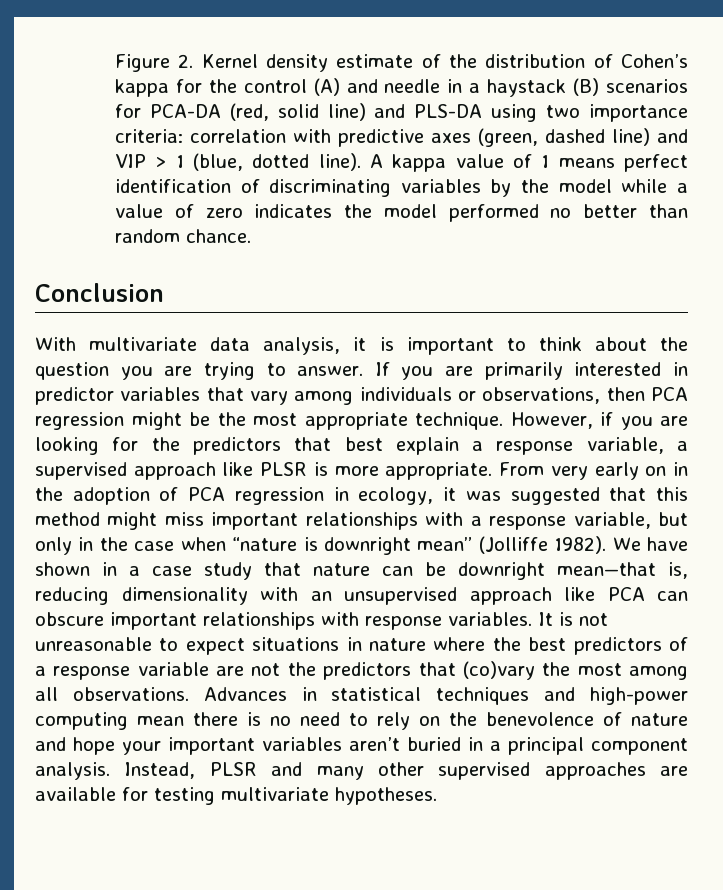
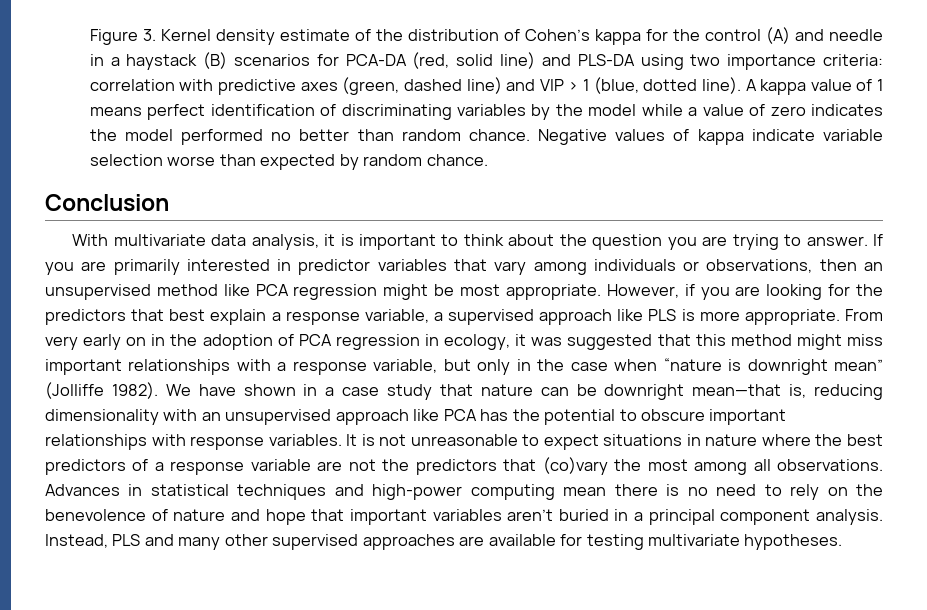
[178,54,194,68] 2. -> [142,29,156,41] 3.
(251, 236) none -> [538,129,883,145] [89,154,488,170] Negative values of kappa indicate variable selection worse than expected by random chance.
[651,387,688,401] [35,412,503,430] PCA regression might be the most appropriate technique. -> [864,262,884,271] [45,284,601,300] an unsupervised method like PCA regression might be most appropriate.
[260,462,308,476] PLSR -> [648,309,677,321] PLS
[657,591,688,601] can -> [480,409,637,425] has the potential to
[122,741,161,755] your -> [311,509,345,521] that
[209,762,257,776] PLSR -> [112,534,141,546] PLS

